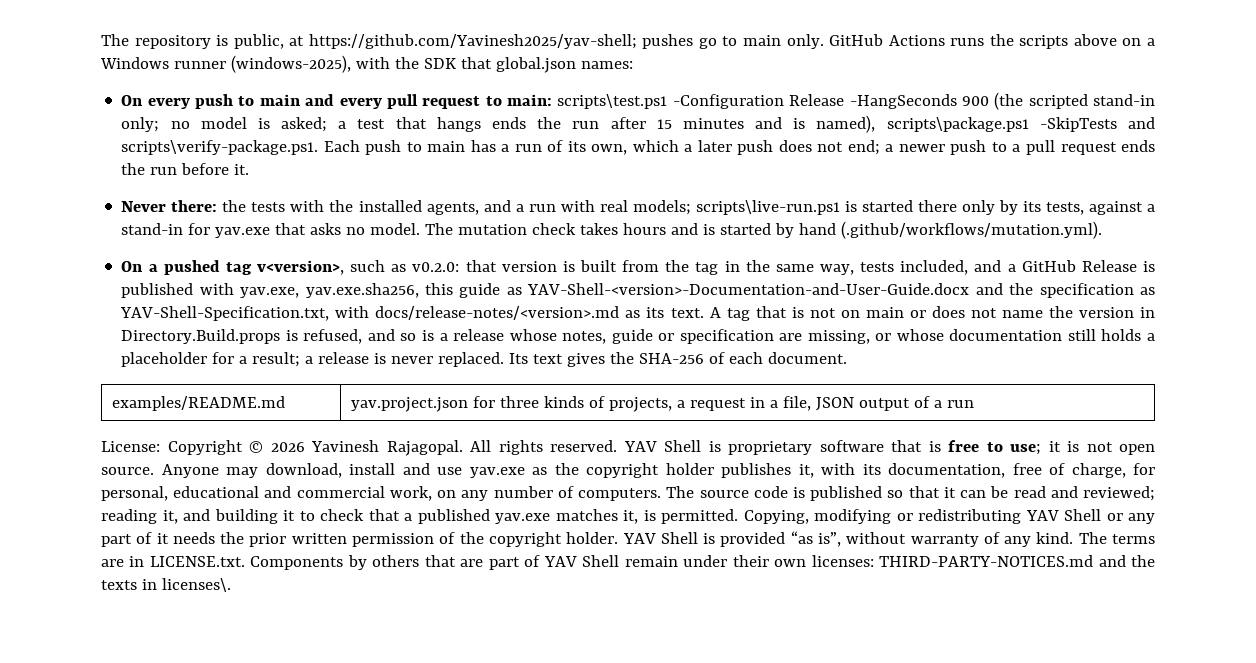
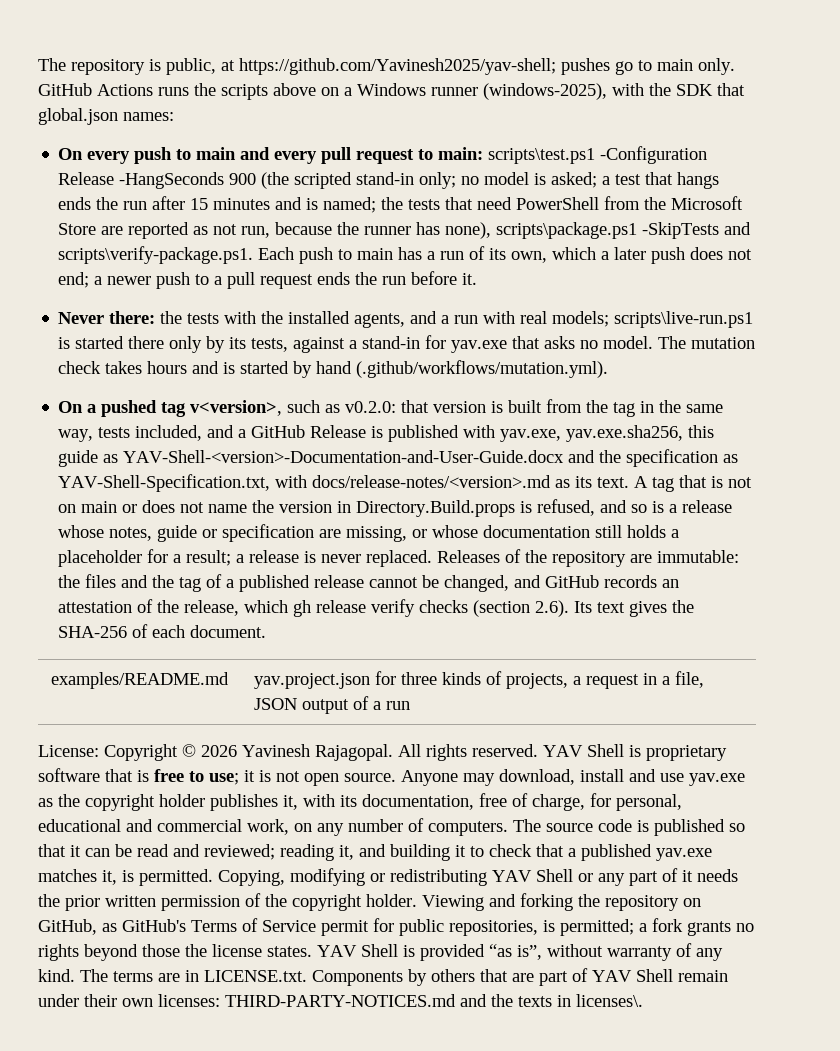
[816,115,876,133] named), -> [323,196,744,213] [58,222,492,239] named; the tests that need PowerShell from the Microsoft Store are reported as not run, because the runner has none),
(505, 359) none -> [437,549,740,567] [58,574,680,592] [58,599,570,617] Releases of the repository are immutable: the files and the tag of a published release cannot be changed, and GitHub records an attestation of the release, which gh release verify checks (section 2.6).
(619, 538) none -> [422,893,701,911] [38,918,754,936] [38,944,312,961] Viewing and forking the repository on GitHub, as GitHub's Terms of Service permit for public repositories, is permitted; a fork grants no rights beyond those the license states.

